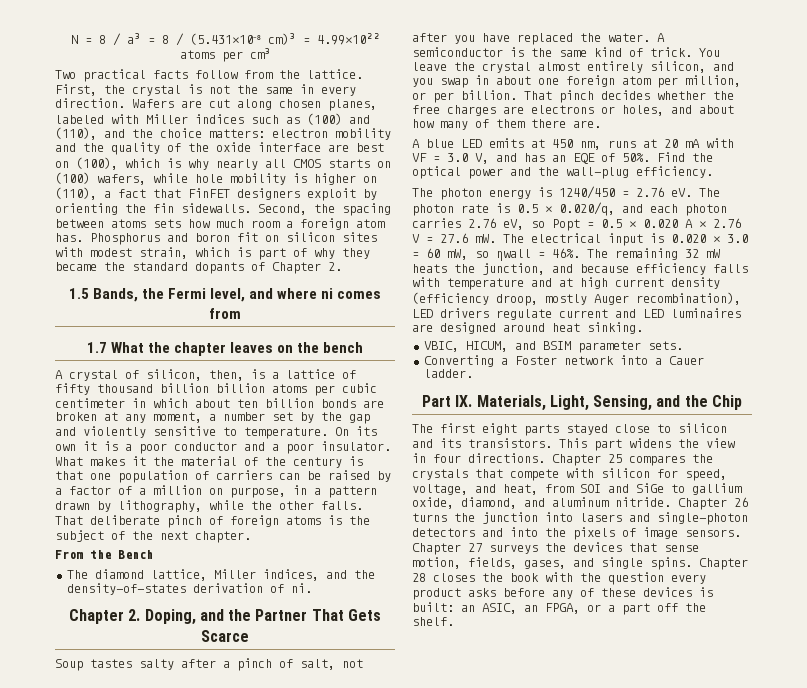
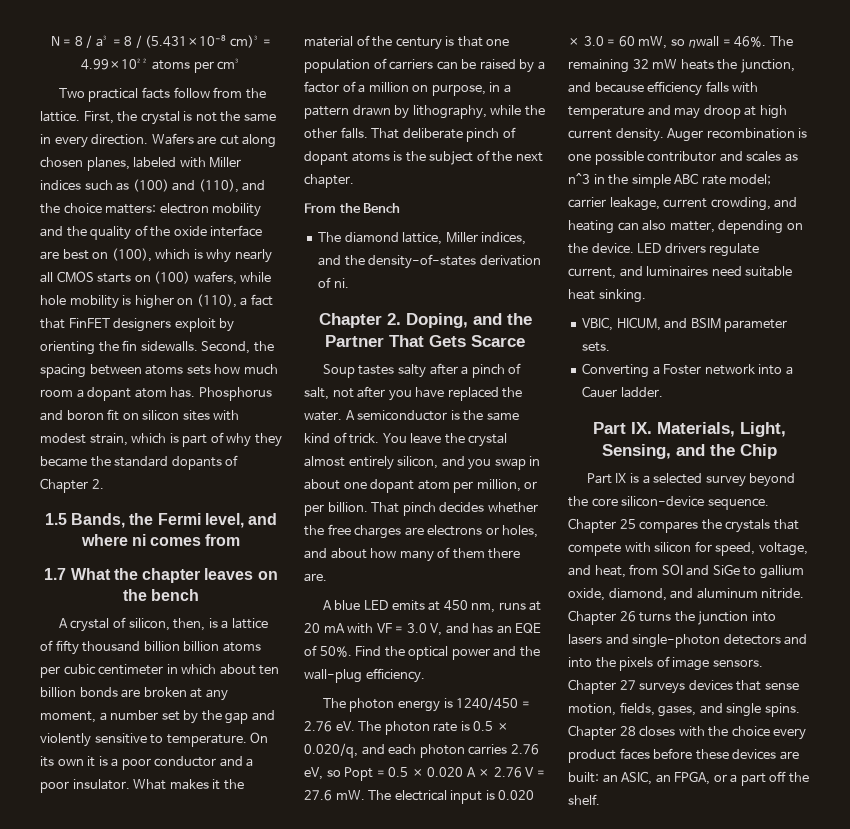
[300,218,349,230] foreign -> [87,387,132,401] dopant
[230,515,279,527] foreign -> [304,151,348,165] dopant
[566,75,615,87] foreign -> [370,479,415,493] dopant
(552, 282) none -> [674,105,741,119] may droop
[671,277,720,289] [412,292,741,306] [412,308,741,320] [412,322,545,334] density (efficiency droop, mostly Auger recombination), LED drivers regulate current and LED luminaires are designed around -> [615,128,808,142] [568,151,798,165] [568,173,772,188] [568,197,798,211] [568,220,803,234] [568,243,760,257] [568,266,793,279] density. Auger recombination is one possible contributor and scales as n^3 in the simple ABC rate model; carrier leakage, current crowding, and heating can also matter, depending on the device. LED drivers regulate current, and luminaires need suitable
[412,423,727,436] [412,438,735,451] [412,453,545,463] The first eight parts stayed close to silicon and its transistors. This part widens the view in four directions. -> [586,473,796,487] [568,496,769,510] Part IX is a selected survey beyond the core silicon-device sequence.
[545,543,566,552] the -> (686, 688) none
[482,573,539,582] the book -> (676, 731) none
[608,572,664,585] question -> [731,726,770,737] choice
[468,588,594,599] asks before any of -> [619,748,693,760] faces before
[699,587,713,597] is -> [779,751,799,760] are

